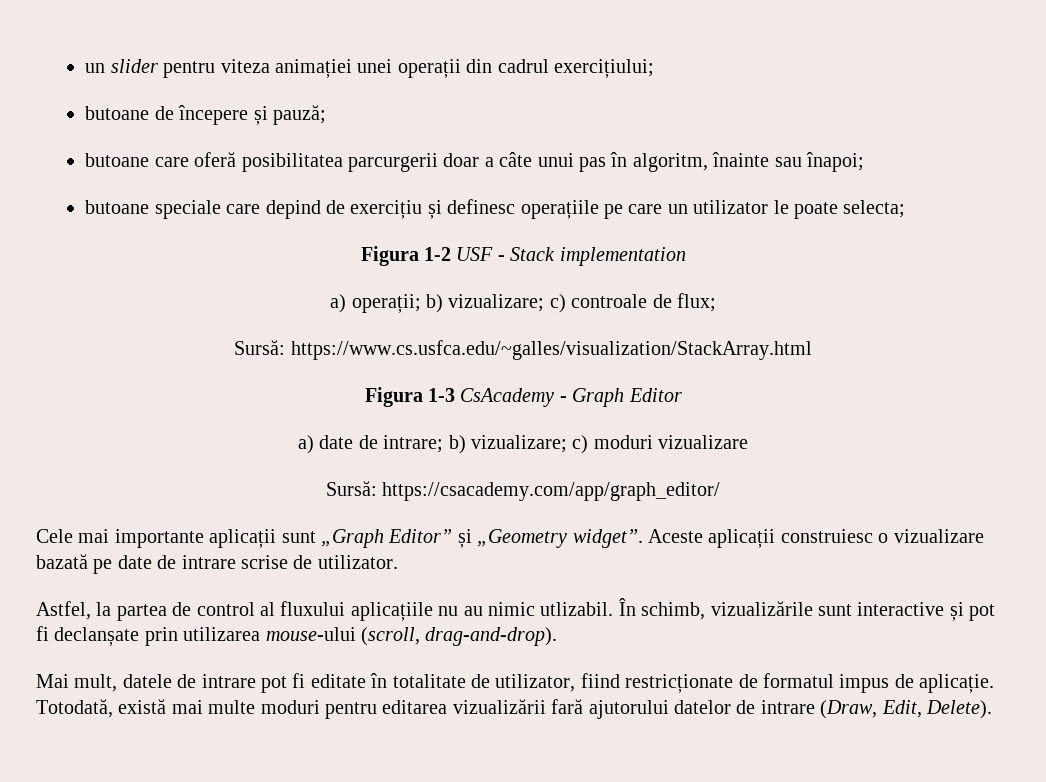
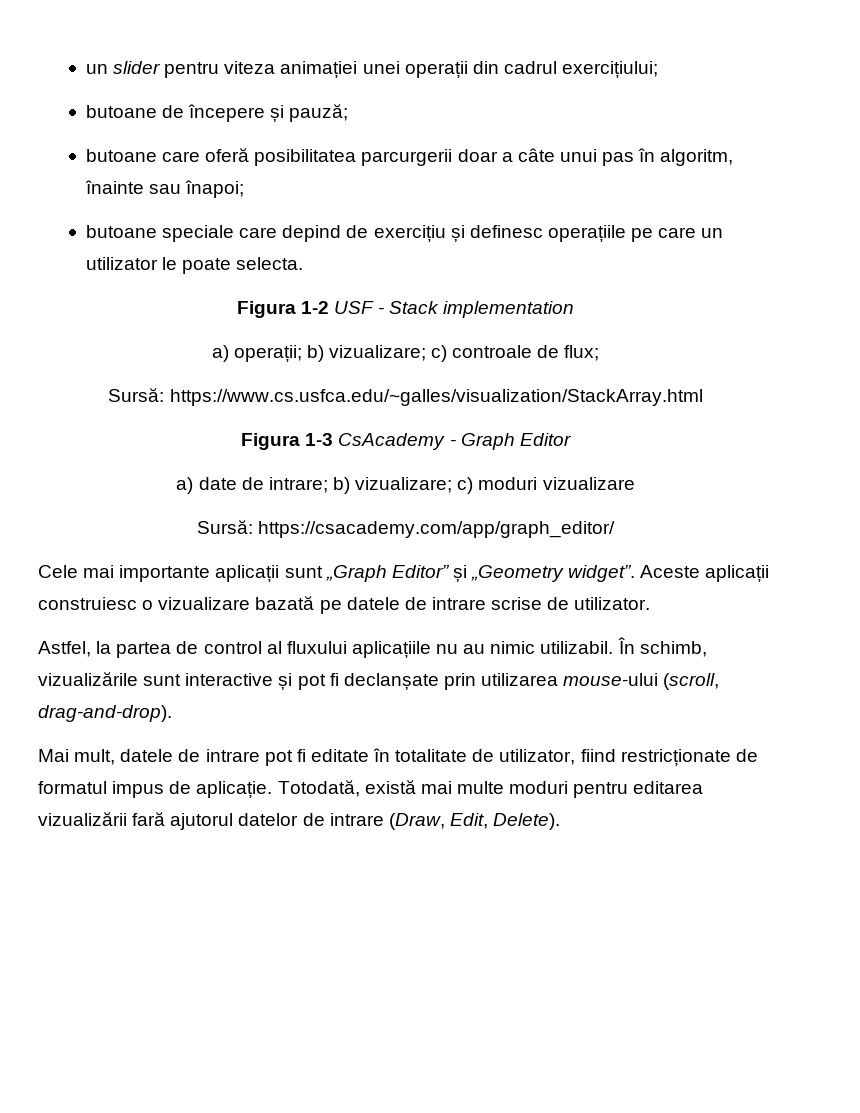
[843,200,906,218] selecta; -> [236,257,304,270] selecta.
[117,555,152,569] date -> [346,597,400,610] datele
[540,602,614,616] utlizabil. -> [540,641,614,654] utilizabil.
[588,700,669,719] ajutorului -> [170,813,234,830] ajutorul

